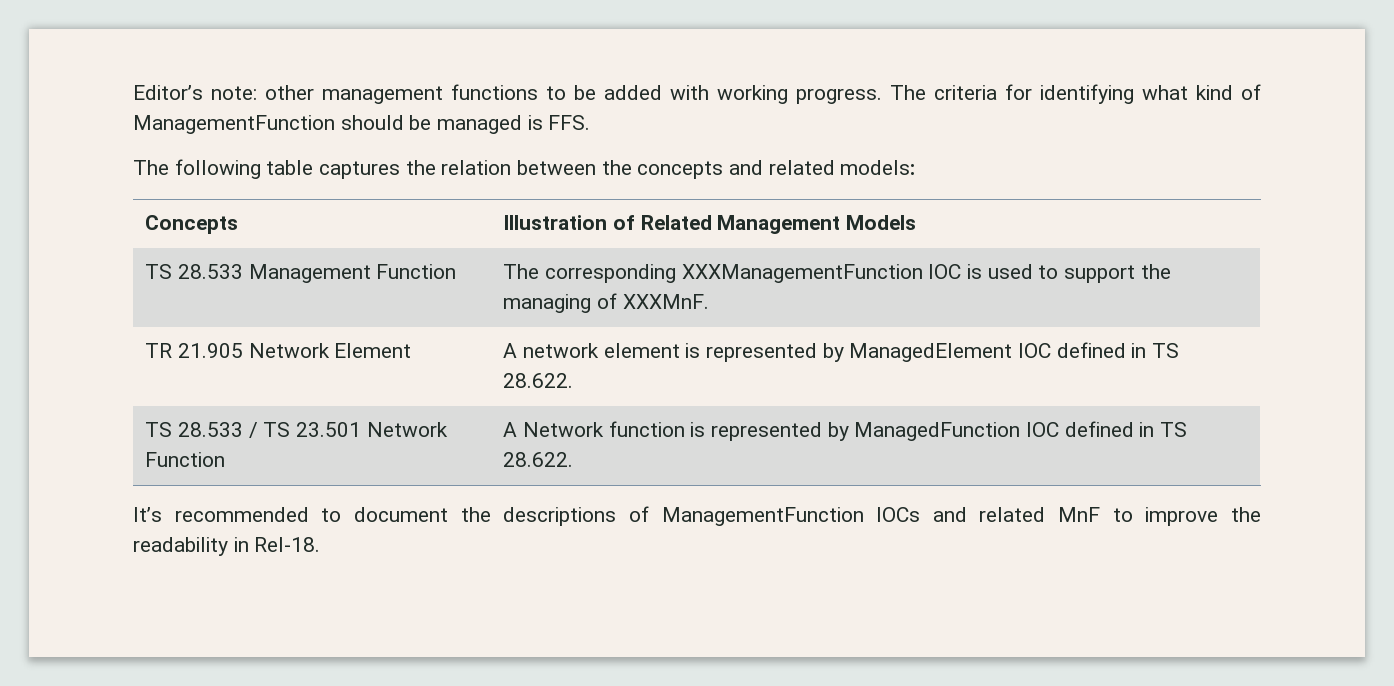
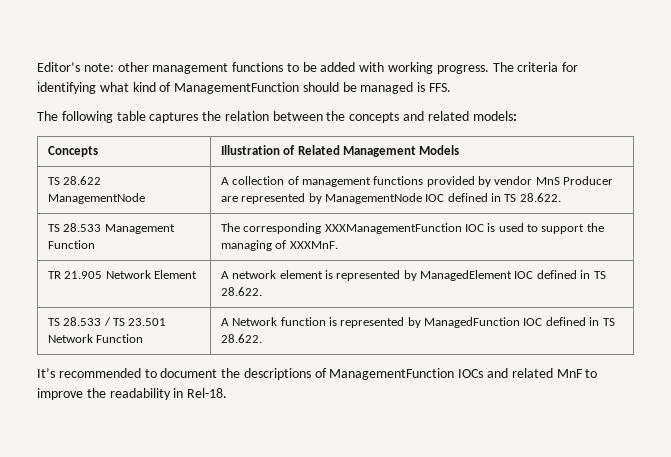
(916, 222) none -> [47,176,102,185] [47,193,145,204] [220,176,614,187] [220,193,561,204] // TS 28.622 ManagementNode | A collection of management functions provided by vendor MnS Producer are represented by ManagementNode IOC defined in TS 28.622.

